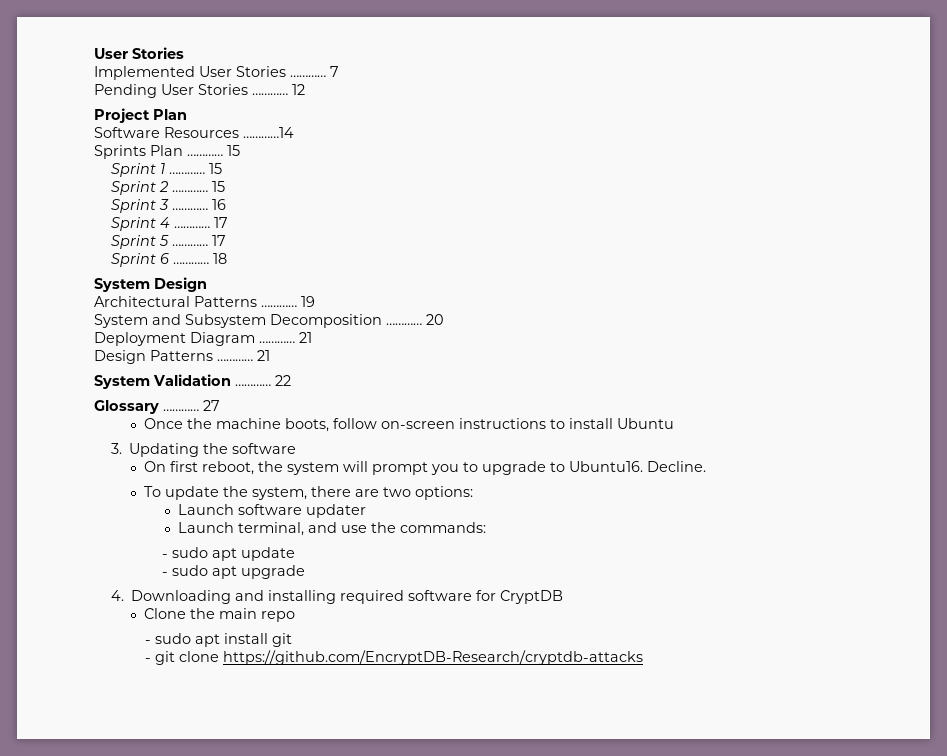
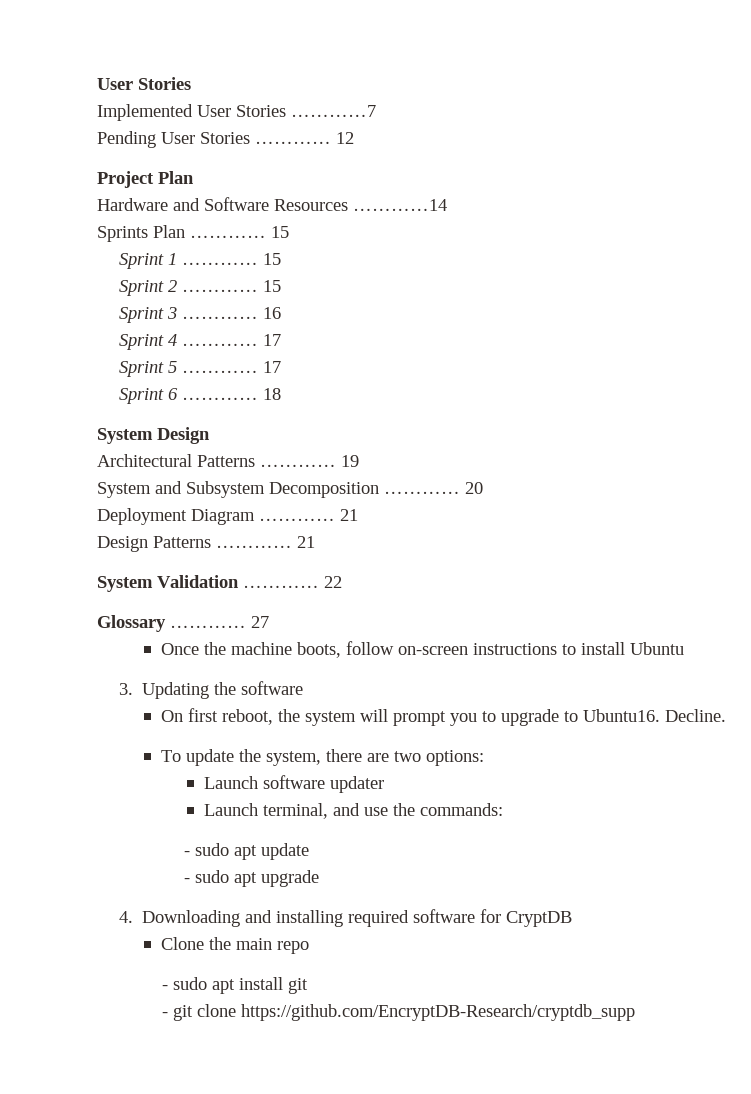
[290,66,339,77] ………… 7 -> [291,105,376,117] …………7
(187, 114) none -> [97,198,200,211] Hardware and
[222,650,643,665] https://github.com/EncryptDB-Research/cryptdb-attacks -> [240,1004,635,1021] https://github.com/EncryptDB-Research/cryptdb_supp

